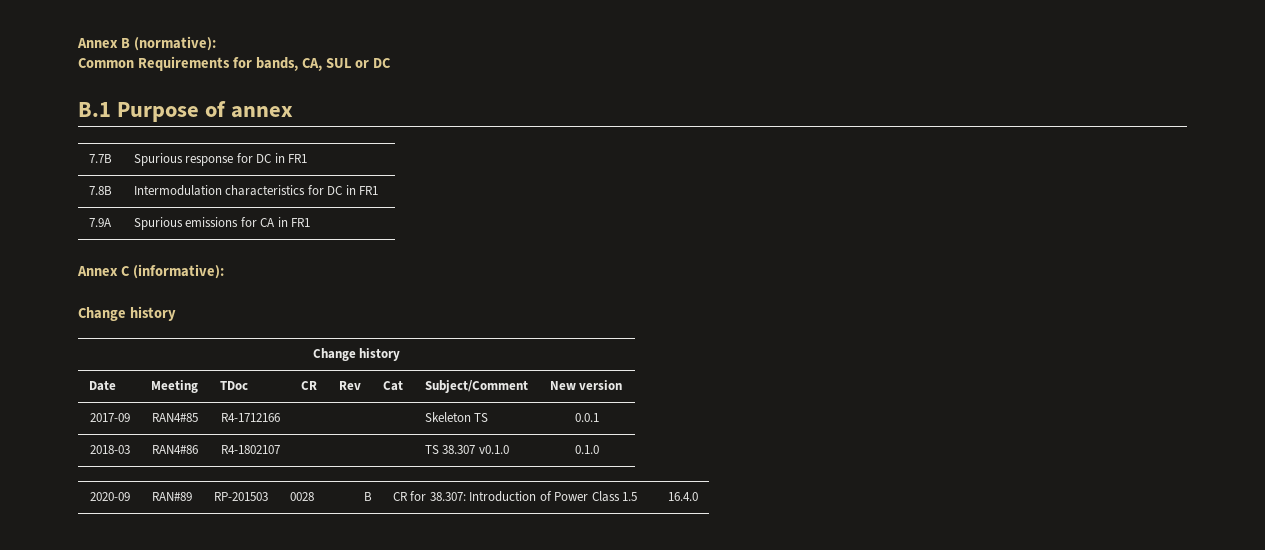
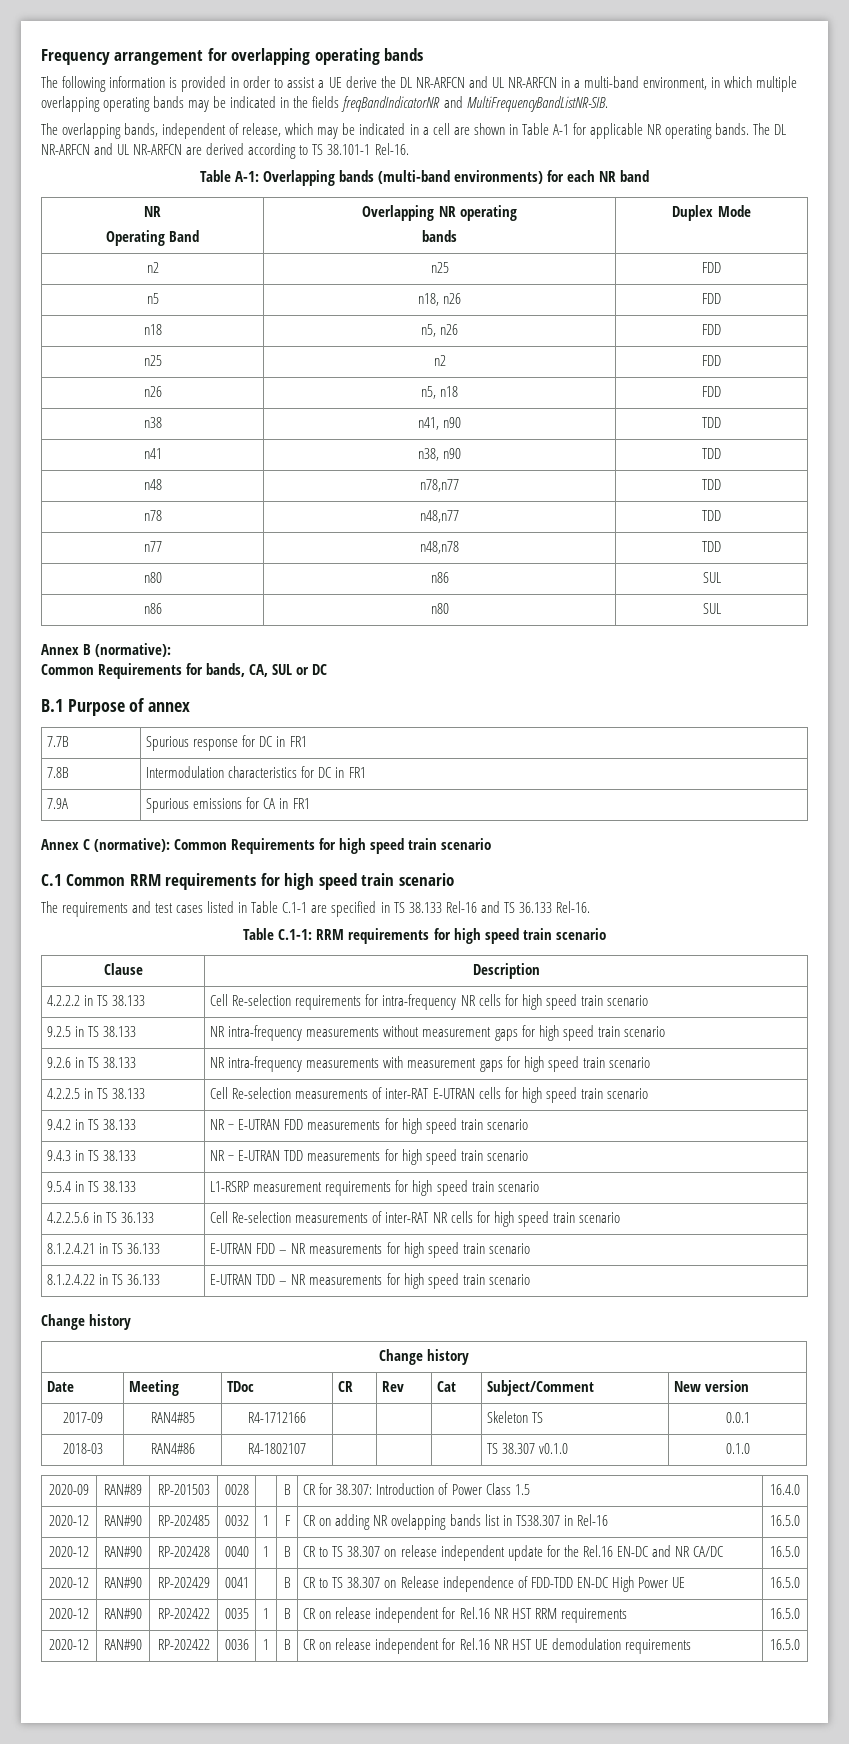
(77, 43) none -> [41,48,424,65] [41,76,798,92] [41,96,608,112] [41,123,787,139] [41,143,409,159] [199,170,650,186] [144,206,161,217] [105,230,200,246] [362,205,517,221] [422,230,457,242] [672,205,751,221] [146,262,159,273] [430,262,449,273] [702,262,721,273] [146,293,159,304] [417,293,462,306] [702,293,721,304] [143,324,162,335] [420,324,459,337] [702,324,721,335] [143,355,162,366] [433,355,446,366] [702,355,721,366] [143,386,162,397] [420,386,459,399] [702,386,721,397] [143,417,162,428] [417,417,462,430] [702,417,721,428] [143,448,162,459] [417,448,462,461] [702,448,721,459] [143,479,162,490] [420,479,459,492] [702,479,721,490] [143,510,162,521] [420,510,459,523] [702,510,721,521] [143,541,162,552] [420,541,459,554] [702,541,721,552] [143,572,162,583] [430,572,449,583] [702,572,721,583] [143,603,162,614] [430,603,449,614] [702,603,721,614] Frequency arrangement for overlapping operating bands // The following information is provided in order to assist a UE derive the DL NR-ARFCN and UL NR-ARFCN in a multi-band environment, in which multiple overlapping operating bands may be indicated in the fields freqBandIndicatorNR and MultiFrequencyBandListNR-SIB. // The overlapping bands, independent of release, which may be indicated in a cell are shown in Table A-1 for applicable NR operating bands. The DL NR-ARFCN and UL NR-ARFCN are derived according to TS 38.101-1 Rel-16. // Table A-1: Overlapping bands (multi-band environments) for each NR band // NR // Operating Band | Overlapping NR operating // bands | Duplex Mode // n2 | n25 | FDD // n5 | n18, n26 | FDD // n18 | n5, n26 | FDD // n25 | n2 | FDD // n26 | n5, n18 | FDD // n38 | n41, n90 | TDD // n41 | n38, n90 | TDD // n48 | n78,n77 | TDD // n78 | n48,n77 | TDD // n77 | n48,n78 | TDD // n80 | n86 | SUL // n86 | n80 | SUL //
[132,264,224,279] (informative): -> [94,838,492,854] [41,873,454,890] [41,901,590,917] [243,928,606,944] [103,963,143,975] [472,963,540,979] [47,995,146,1006] [210,994,648,1010] [47,1026,137,1037] [210,1025,665,1041] [47,1057,137,1068] [210,1056,650,1072] [47,1088,146,1099] [210,1087,648,1103] [47,1119,137,1130] [210,1118,528,1134] [47,1150,137,1161] [210,1149,528,1165] [47,1181,137,1192] [210,1180,539,1196] [47,1212,155,1223] [210,1211,620,1227] [47,1243,161,1254] [210,1242,530,1258] [47,1274,161,1285] [210,1273,530,1289] (normative): Common Requirements for high speed train scenario // C.1 Common RRM requirements for high speed train scenario // The requirements and test cases listed in Table C.1-1 are specified in TS 38.133 Rel-16 and TS 36.133 Rel-16. // Table C.1-1: RRM requirements for high speed train scenario // Clause | Description // 4.2.2.2 in TS 38.133 | Cell Re-selection requirements for intra-frequency NR cells for high speed train scenario // 9.2.5 in TS 38.133 | NR intra-frequency measurements without measurement gaps for high speed train scenario // 9.2.6 in TS 38.133 | NR intra-frequency measurements with measurement gaps for high speed train scenario // 4.2.2.5 in TS 38.133 | Cell Re-selection measurements of inter-RAT E-UTRAN cells for high speed train scenario // 9.4.2 in TS 38.133 | NR − E-UTRAN FDD measurements for high speed train scenario // 9.4.3 in TS 38.133 | NR − E-UTRAN TDD measurements for high speed train scenario // 9.5.4 in TS 38.133 | L1-RSRP measurement requirements for high speed train scenario // 4.2.2.5.6 in TS 36.133 | Cell Re-selection measurements of inter-RAT NR cells for high speed train scenario // 8.1.2.4.21 in TS 36.133 | E-UTRAN FDD – NR measurements for high speed train scenario // 8.1.2.4.22 in TS 36.133 | E-UTRAN TDD – NR measurements for high speed train scenario
(698, 496) none -> [49,1515,89,1526] [104,1515,142,1526] [157,1515,210,1526] [224,1515,249,1526] [263,1515,269,1526] [284,1515,291,1526] [303,1514,608,1530] [770,1515,800,1526] [49,1546,89,1557] [104,1546,142,1557] [157,1546,210,1557] [224,1546,249,1557] [263,1546,269,1557] [283,1546,291,1557] [303,1545,723,1561] [770,1546,800,1557] [49,1577,89,1588] [104,1577,142,1588] [157,1577,210,1588] [224,1577,249,1588] [283,1577,291,1588] [303,1576,685,1592] [770,1577,800,1588] [49,1608,89,1619] [104,1608,142,1619] [157,1608,210,1619] [224,1608,249,1619] [263,1608,269,1619] [283,1608,291,1619] [303,1607,627,1623] [770,1608,800,1619] [49,1639,89,1650] [104,1639,142,1650] [157,1639,210,1650] [224,1639,249,1650] [263,1639,269,1650] [283,1639,291,1650] [303,1638,691,1654] [770,1639,800,1650] // 2020-12 | RAN#90 | RP-202485 | 0032 | 1 | F | CR on adding NR ovelapping bands list in TS38.307 in Rel-16 | 16.5.0 // 2020-12 | RAN#90 | RP-202428 | 0040 | 1 | B | CR to TS 38.307 on release independent update for the Rel.16 EN-DC and NR CA/DC | 16.5.0 // 2020-12 | RAN#90 | RP-202429 | 0041 | | B | CR to TS 38.307 on Release independence of FDD-TDD EN-DC High Power UE | 16.5.0 // 2020-12 | RAN#90 | RP-202422 | 0035 | 1 | B | CR on release independent for Rel.16 NR HST RRM requirements | 16.5.0 // 2020-12 | RAN#90 | RP-202422 | 0036 | 1 | B | CR on release independent for Rel.16 NR HST UE demodulation requirements | 16.5.0

